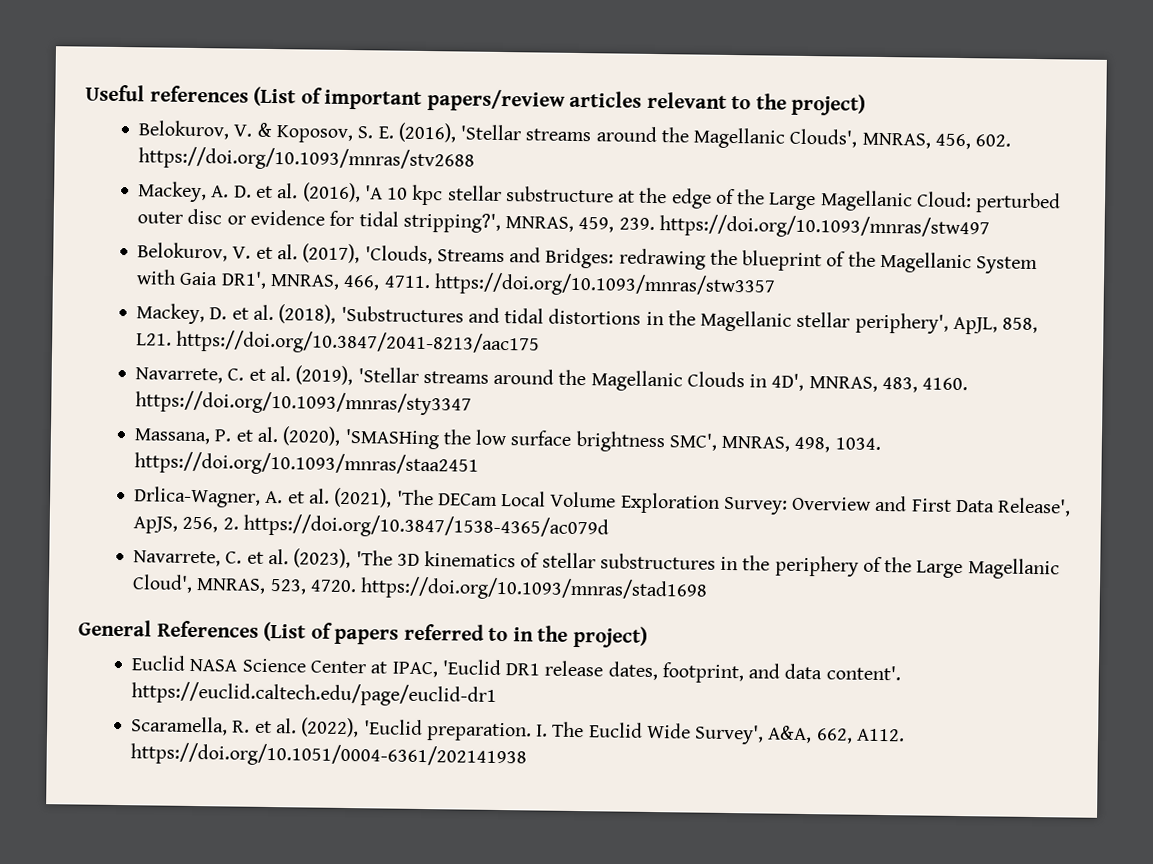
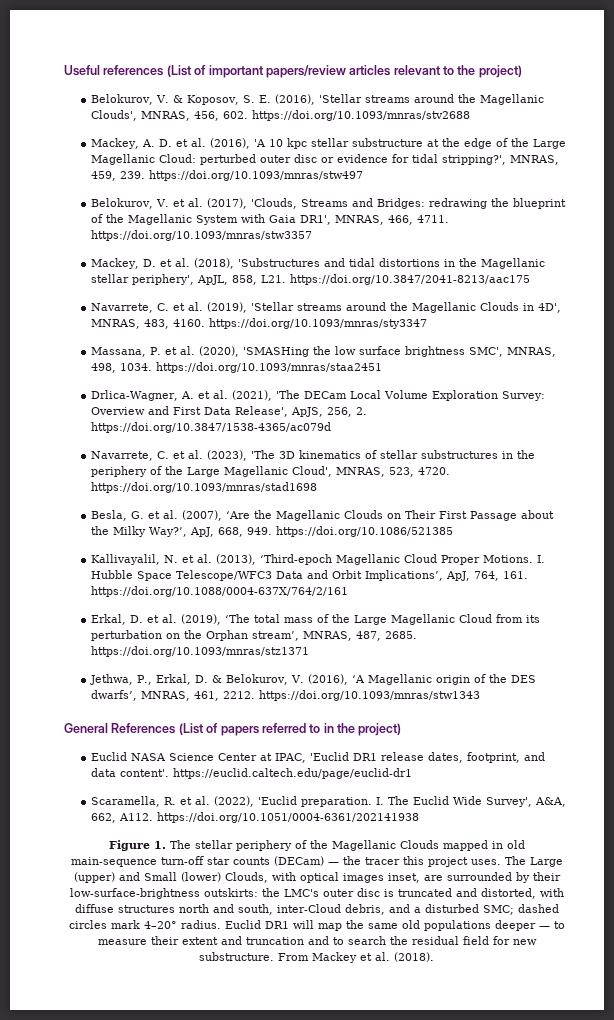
(709, 589) none -> [91,510,555,521] [91,526,454,537] [91,554,546,565] [91,570,529,581] [91,586,349,597] [91,614,541,625] [91,630,418,641] [91,646,310,657] [90,674,537,685] [91,690,481,701] // Besla, G. et al. (2007), ‘Are the Magellanic Clouds on Their First Passage about the Milky Way?’, ApJ, 668, 949. https://doi.org/10.1086/521385 // Kallivayalil, N. et al. (2013), ‘Third-epoch Magellanic Cloud Proper Motions. I. Hubble Space Telescope/WFC3 Data and Orbit Implications’, ApJ, 764, 161. https://doi.org/10.1088/0004-637X/764/2/161 // Erkal, D. et al. (2019), ‘The total mass of the Large Magellanic Cloud from its perturbation on the Orphan stream’, MNRAS, 487, 2685. https://doi.org/10.1093/mnras/stz1371 // Jethwa, P., Erkal, D. & Belokurov, V. (2016), ‘A Magellanic origin of the DES dwarfs’, MNRAS, 461, 2212. https://doi.org/10.1093/mnras/stw1343
(528, 755) none -> [108,840,525,851] [70,856,563,867] [73,872,561,883] [69,888,564,899] [74,904,559,915] [68,920,565,931] [97,936,537,945] [199,952,434,963] // Figure 1. The stellar periphery of the Magellanic Clouds mapped in old main-sequence turn-off star counts (DECam) — the tracer this project uses. The Large (upper) and Small (lower) Clouds, with optical images inset, are surrounded by their low-surface-brightness outskirts: the LMC's outer disc is truncated and distorted, with diffuse structures north and south, inter-Cloud debris, and a disturbed SMC; dashed circles mark 4–20° radius. Euclid DR1 will map the same old populations deeper — to measure their extent and truncation and to search the residual field for new substructure. From Mackey et al. (2018).

